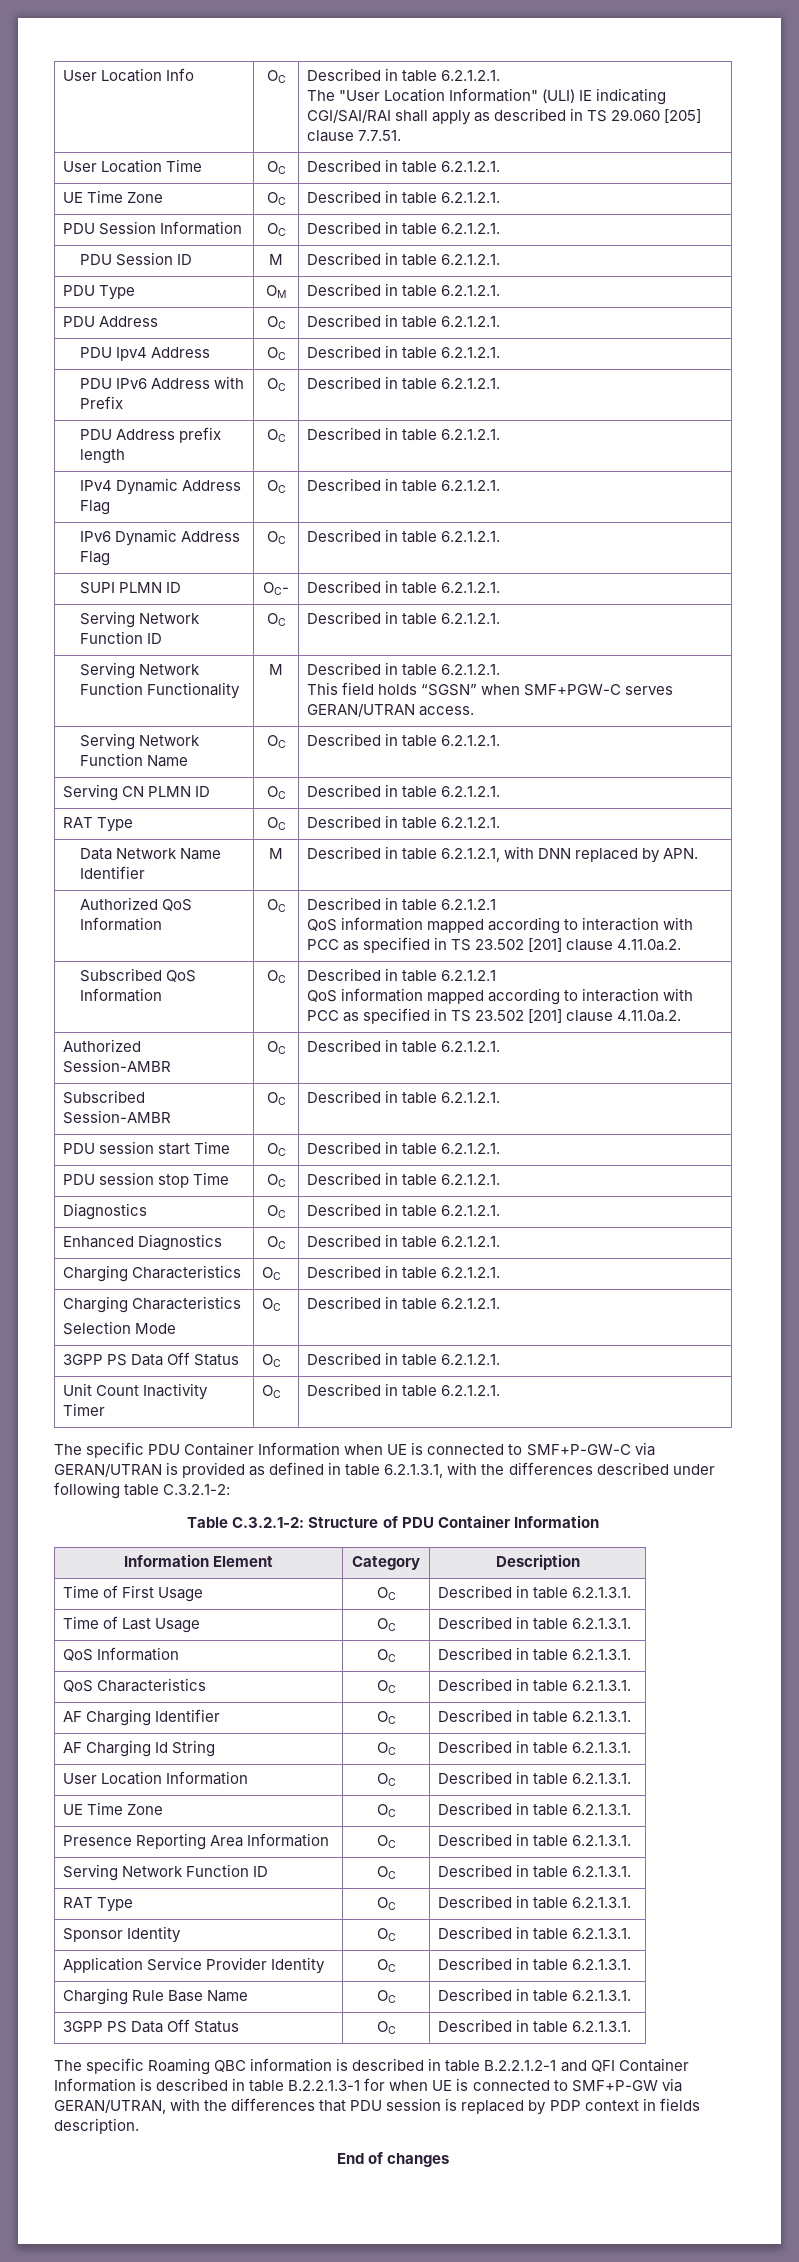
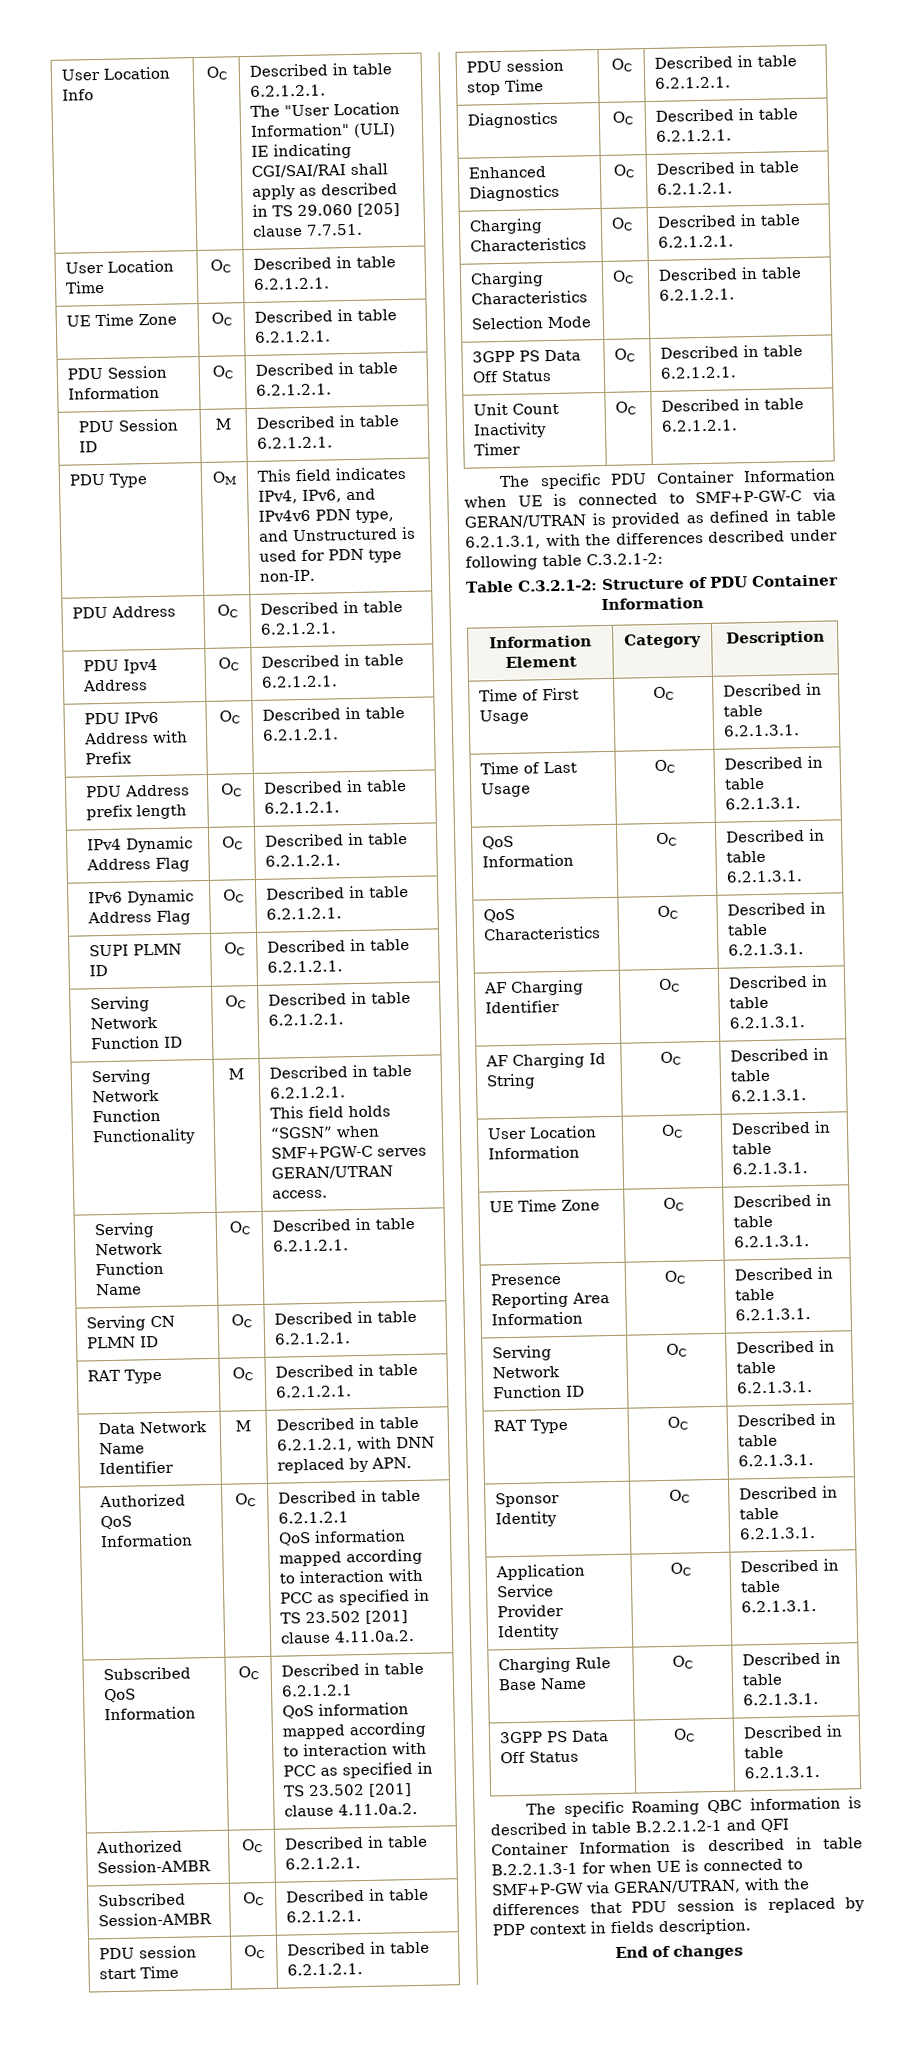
[307,283,501,297] Described in table 6.2.1.2.1. -> [257,466,407,482] [258,488,377,504] [258,509,395,523] [258,526,417,542] [259,548,403,563] [259,569,316,582] This field indicates IPv4, IPv6, and IPv4v6 PDN type, and Unstructured is used for PDN type non-IP.
[263,582,289,595] OC- -> [223,942,245,956] OC

